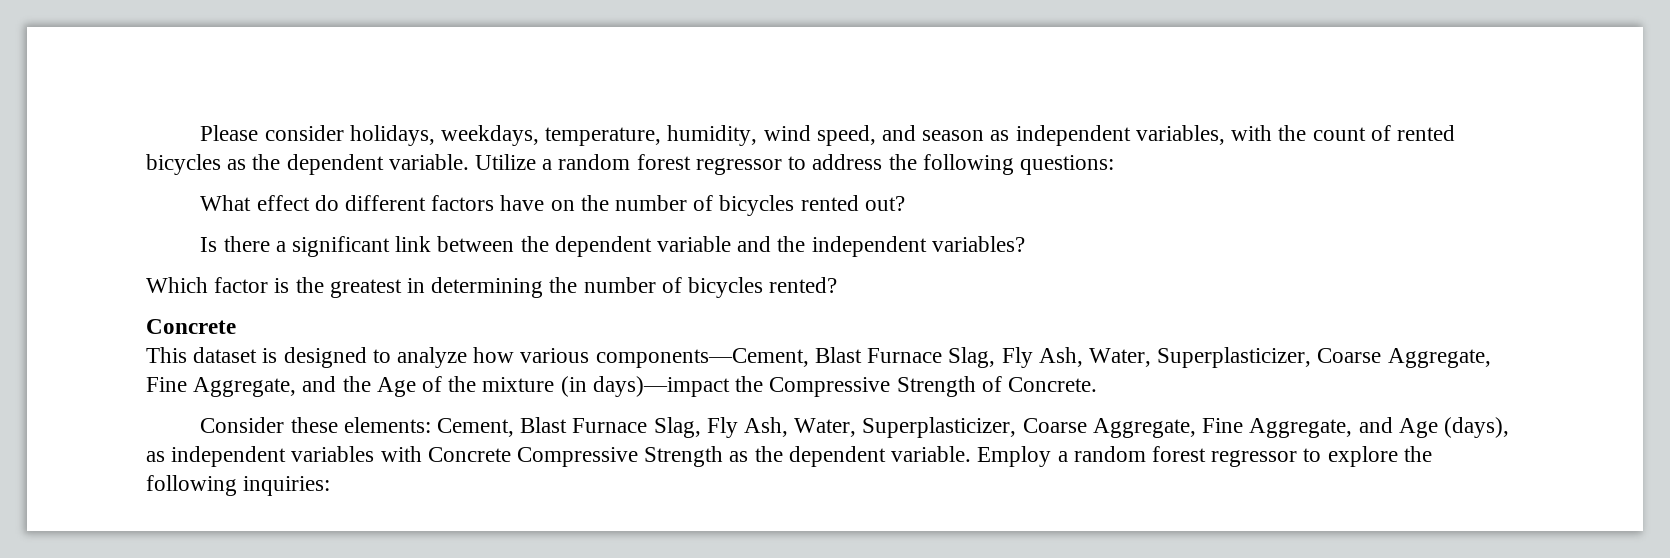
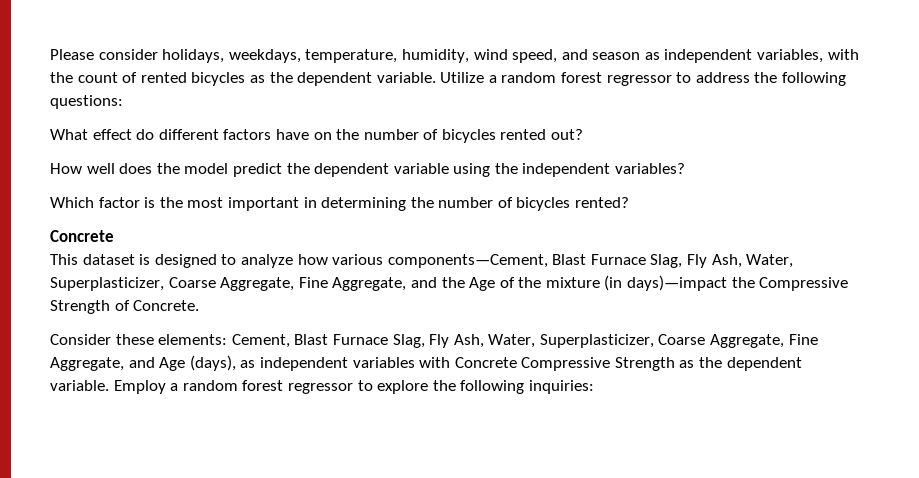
[200,236,515,257] Is there a significant link between -> [50,163,282,177] How well does the model predict
[737,236,772,252] and -> [453,163,491,177] using
[329,279,402,298] greatest -> [187,197,299,211] most important

